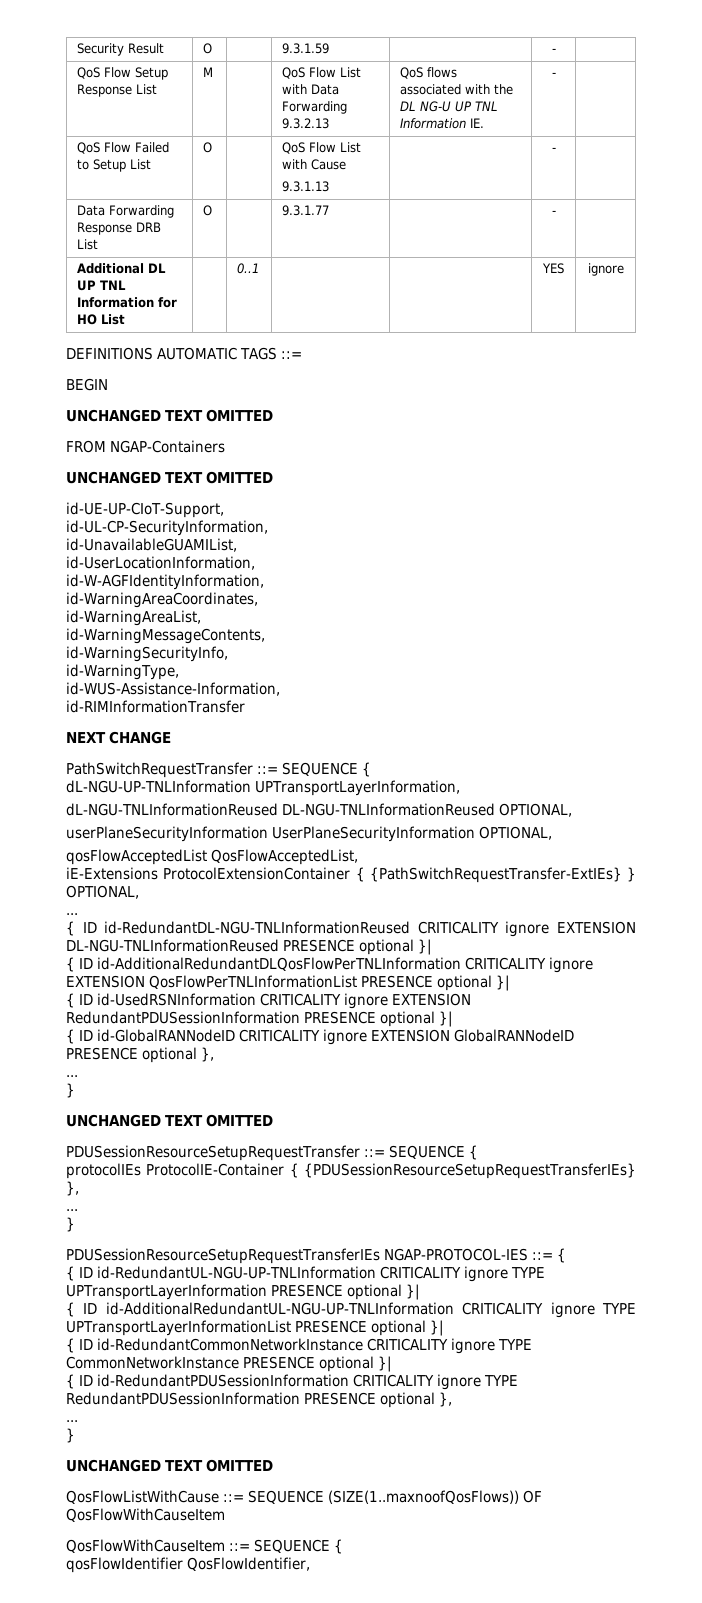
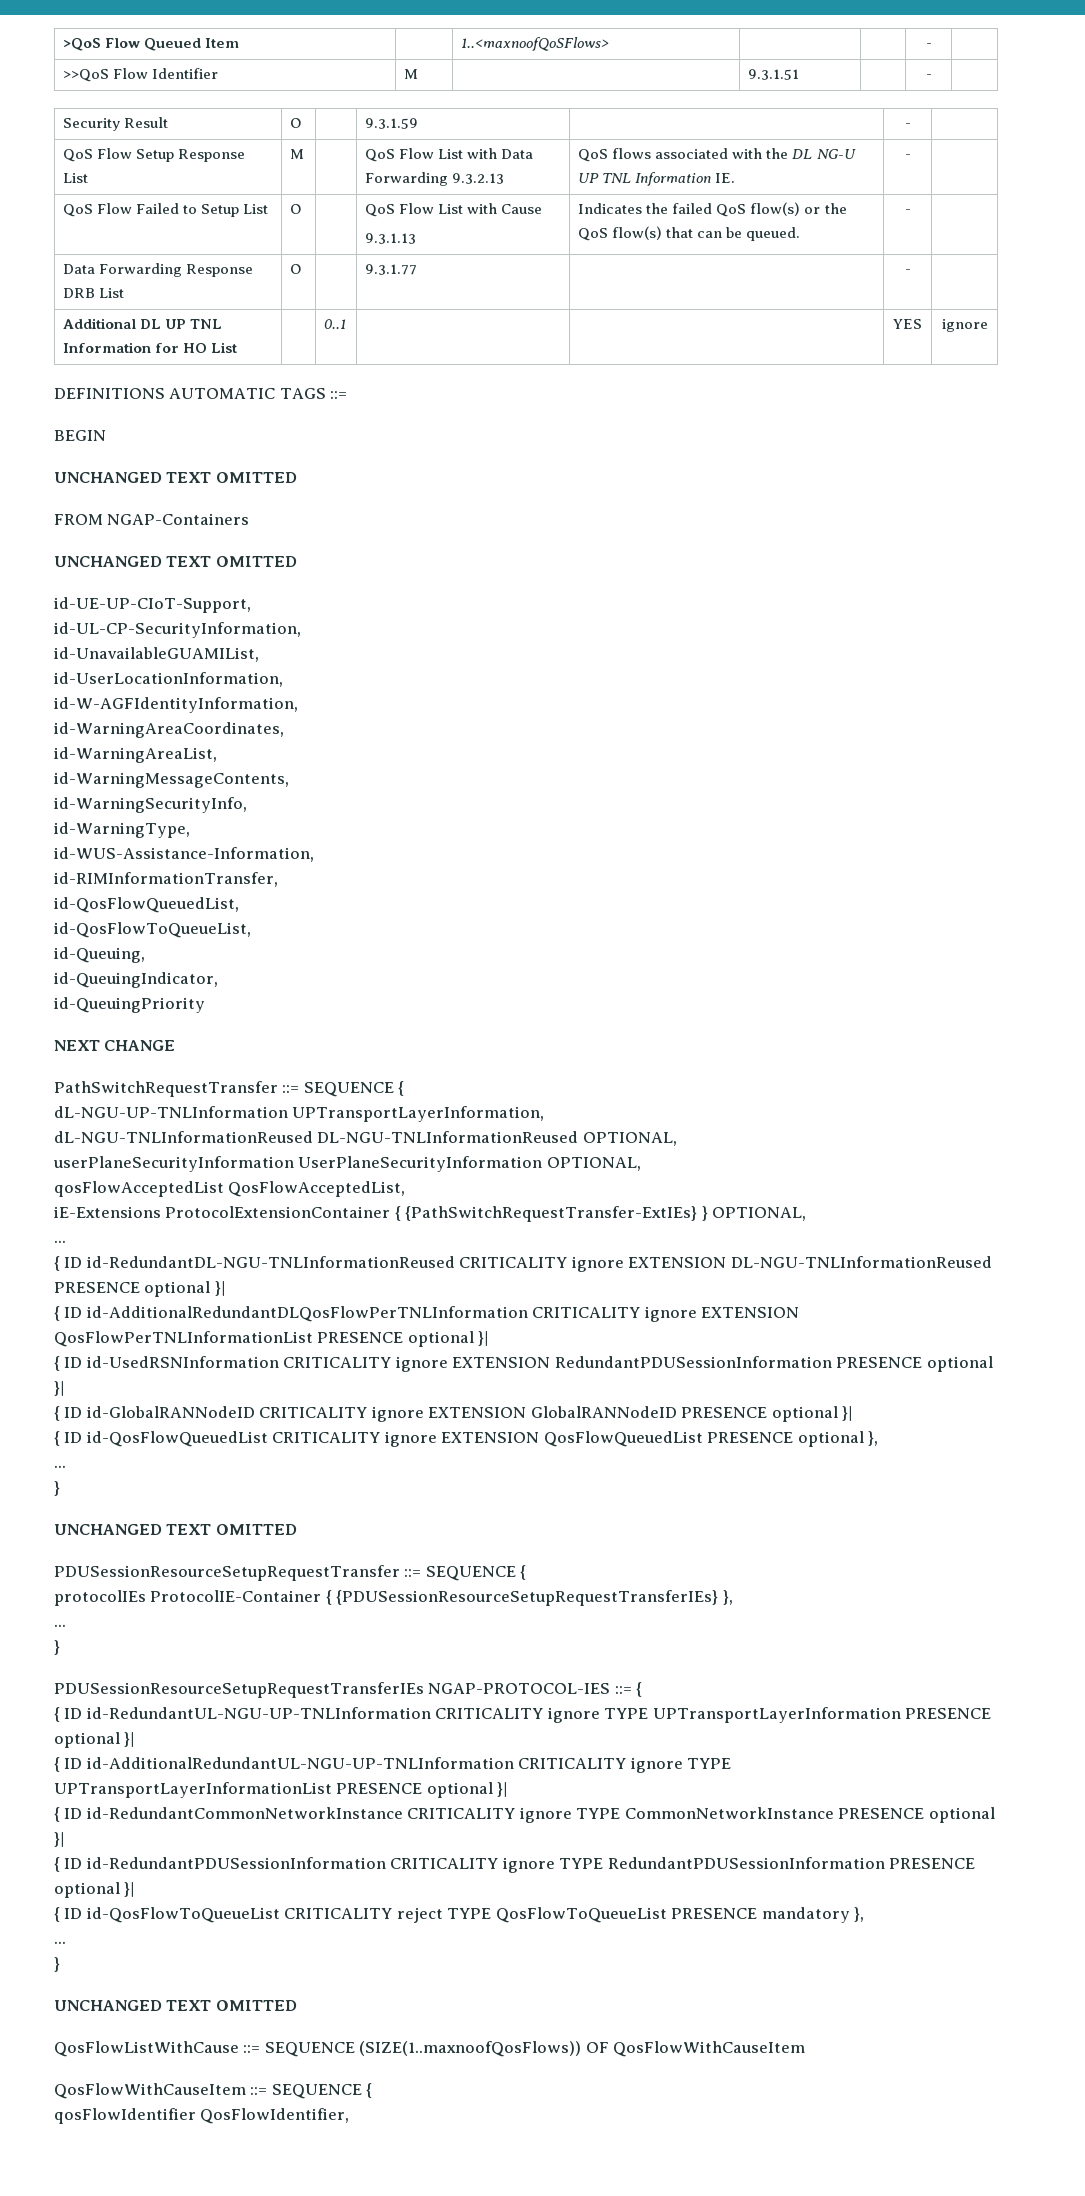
(77, 49) none -> [63,38,240,51] [461,37,610,51] [925,43,932,48] [63,68,219,82] [404,69,419,79] [748,69,800,80] [925,74,932,79] >QoS Flow Queued Item | | 1..<maxnoofQoSFlows> | | | - | // >>QoS Flow Identifier | M | | 9.3.1.51 | | - | //
(330, 186) none -> [578,202,847,217] [578,226,801,241] Indicates the failed QoS flow(s) or the QoS flow(s) that can be queued.
[66,700,245,713] id-RIMInformationTransfer -> [54,872,278,887] [54,897,239,913] [54,922,251,938] [54,947,145,963] [54,972,218,988] [54,997,205,1013] id-RIMInformationTransfer, // id-QosFlowQueuedList, // id-QosFlowToQueueList, // id-Queuing, // id-QueuingIndicator, // id-QueuingPriority
(197, 1055) none -> [842,1406,854,1421] [54,1431,864,1447] }| // { ID id-QosFlowQueuedList CRITICALITY ignore EXTENSION QosFlowQueuedList PRESENCE optional
(435, 1400) none -> [124,1882,136,1897] [54,1907,850,1923] }| // { ID id-QosFlowToQueueList CRITICALITY reject TYPE QosFlowToQueueList PRESENCE mandatory

